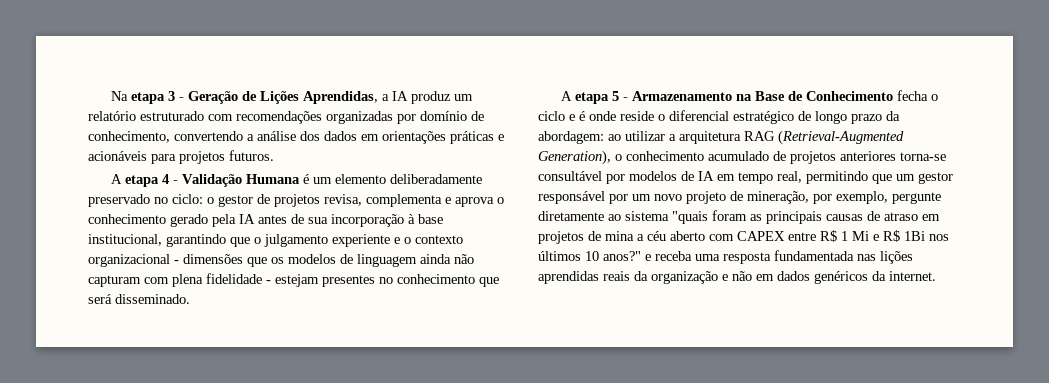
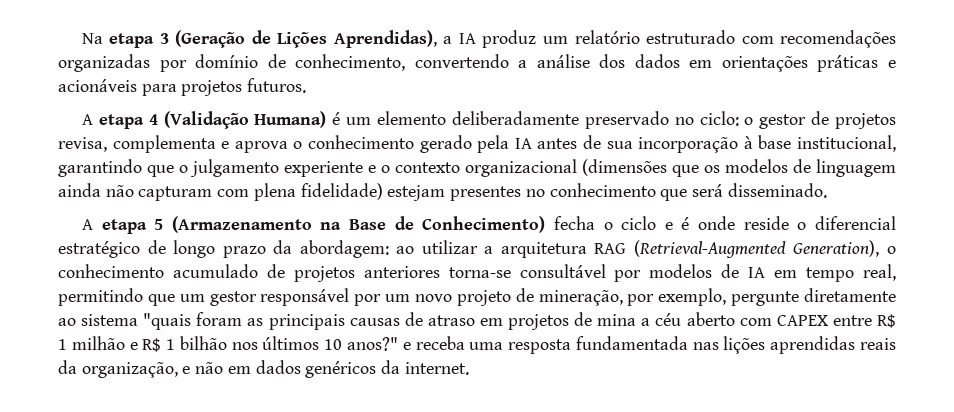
[179,91,239,104] - Geração -> [175,30,246,48] (Geração
[303,91,379,104] Aprendidas, -> [333,30,437,48] Aprendidas),
[173,174,301,187] - Validação Humana -> [163,111,327,129] (Validação Humana)
[174,254,243,264] - dimensões -> [582,159,667,176] (dimensões
[206,273,271,284] fidelidade - -> [300,183,383,200] fidelidade)
[623,91,733,101] - Armazenamento -> [171,216,312,233] (Armazenamento
[806,91,894,101] Conhecimento -> [422,216,546,233] Conhecimento)
[852,231,869,241] Mi -> [71,336,125,350] milhão
[904,231,925,241] 1Bi -> [166,336,227,350] 1 bilhão
[651,271,718,284] organização -> [81,362,178,378] organização,

